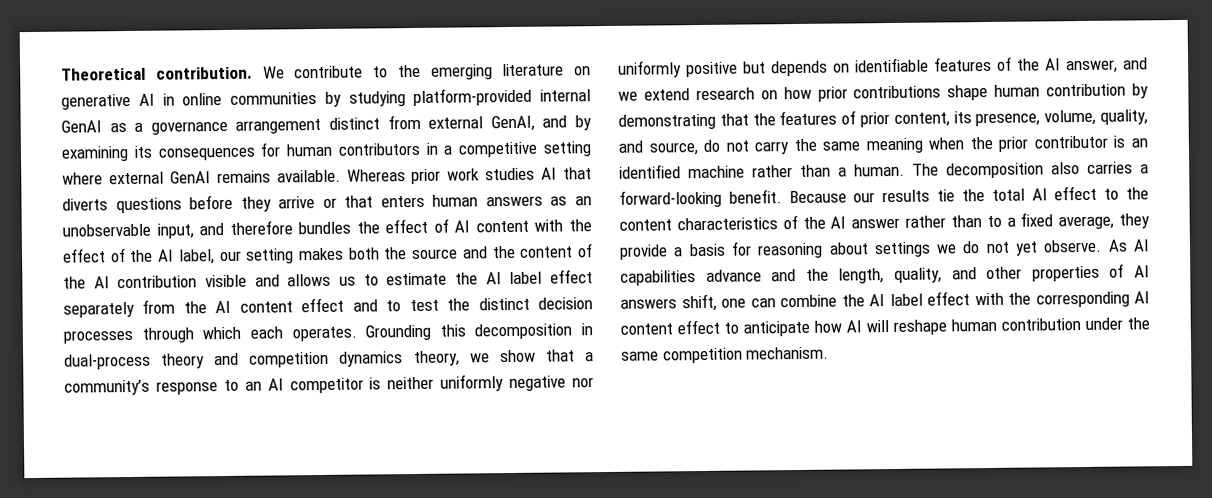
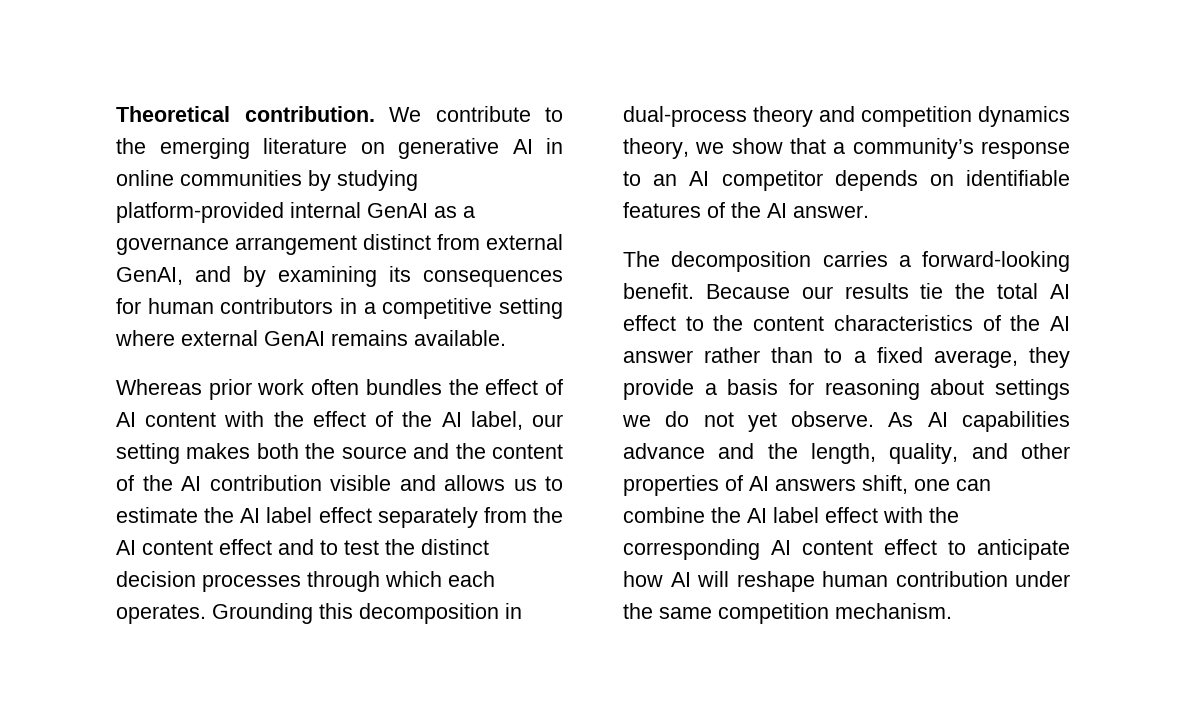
(341, 176) none -> (506, 338) //
[485,167,592,181] [62,194,592,214] [62,220,293,239] studies AI that diverts questions before they arrive or that enters human answers as an unobservable input, and therefore -> [311,379,360,395] often
[369,374,594,392] [618,60,766,78] is neither uniformly negative nor uniformly positive but -> (823, 180) none
[1066,57,1148,74] [618,83,1149,102] [618,109,1148,130] [618,135,1148,156] [619,163,905,179] answer, and we extend research on how prior contributions shape human contribution by demonstrating that the features of prior content, its presence, volume, quality, and source, do not carry the same meaning when the prior contributor is an identified machine rather than a human. -> [793,205,869,218] answer. //
[1051,162,1080,175] also -> (812, 261) none

